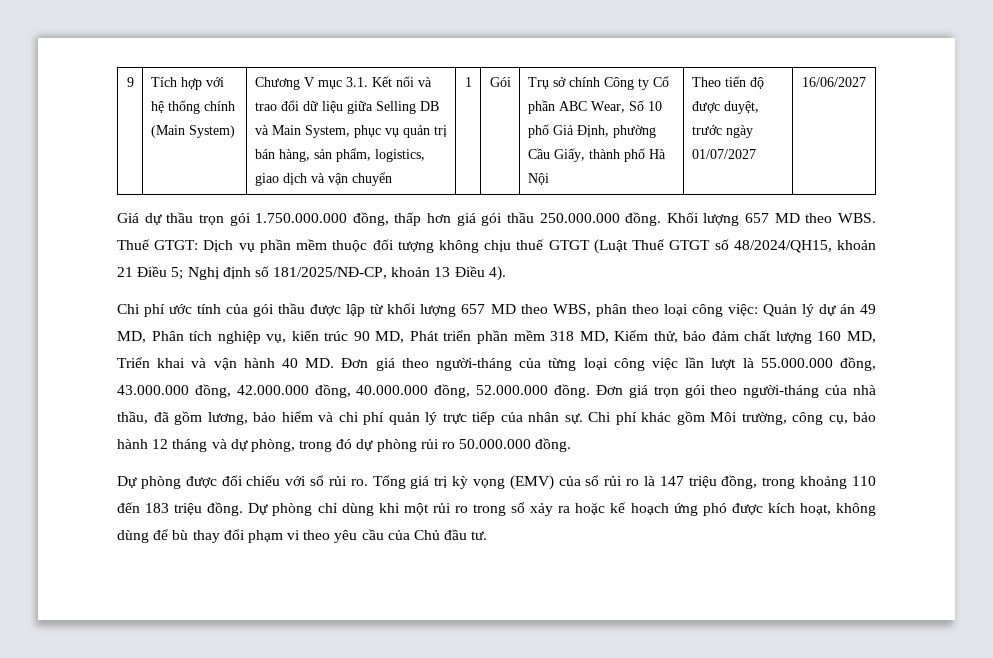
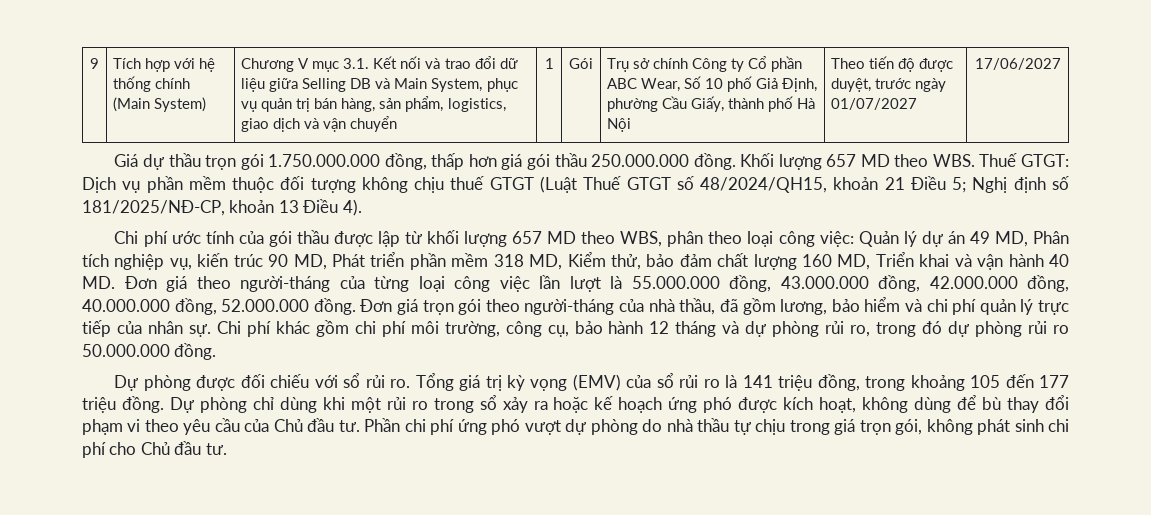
[802,77,866,87] 16/06/2027 -> [974,58,1061,70] 17/06/2027
[710,412,737,422] Môi -> [354,321,439,337] chi phí môi
[250,439,295,452] phòng, -> [772,321,871,337] phòng rủi ro,
[659,476,684,486] 147 -> [742,375,773,388] 141
[852,476,877,486] [117,502,170,513] 110 đến 183 -> [970,374,1069,388] 105 đến 177
(488, 535) none -> [364,418,1069,435] [82,441,227,458] Phần chi phí ứng phó vượt dự phòng do nhà thầu tự chịu trong giá trọn gói, không phát sinh chi phí cho Chủ đầu tư.

